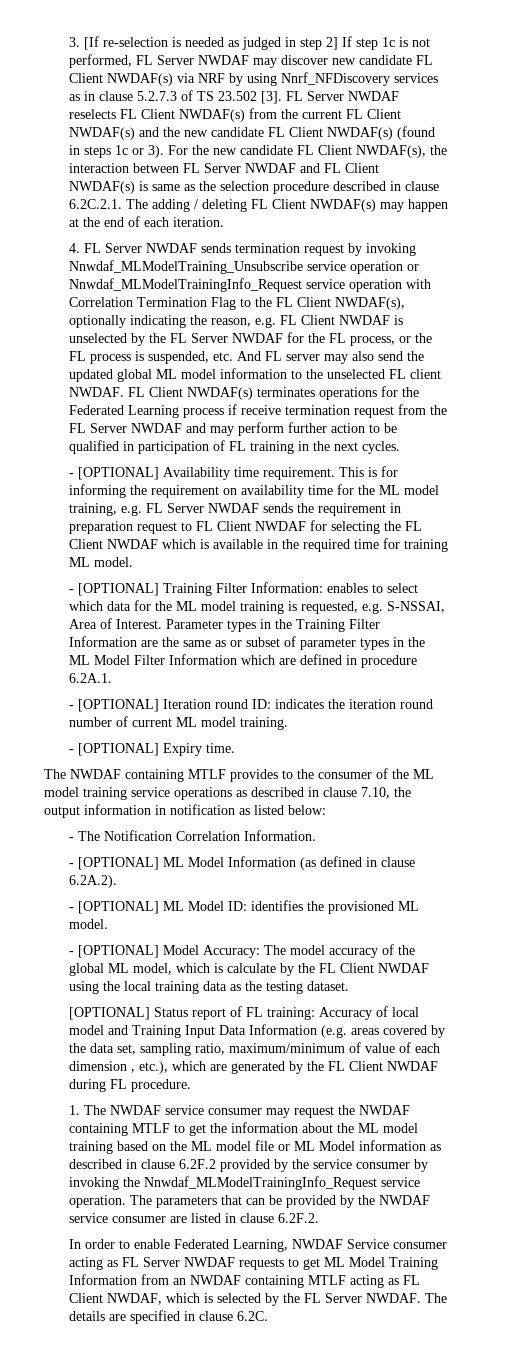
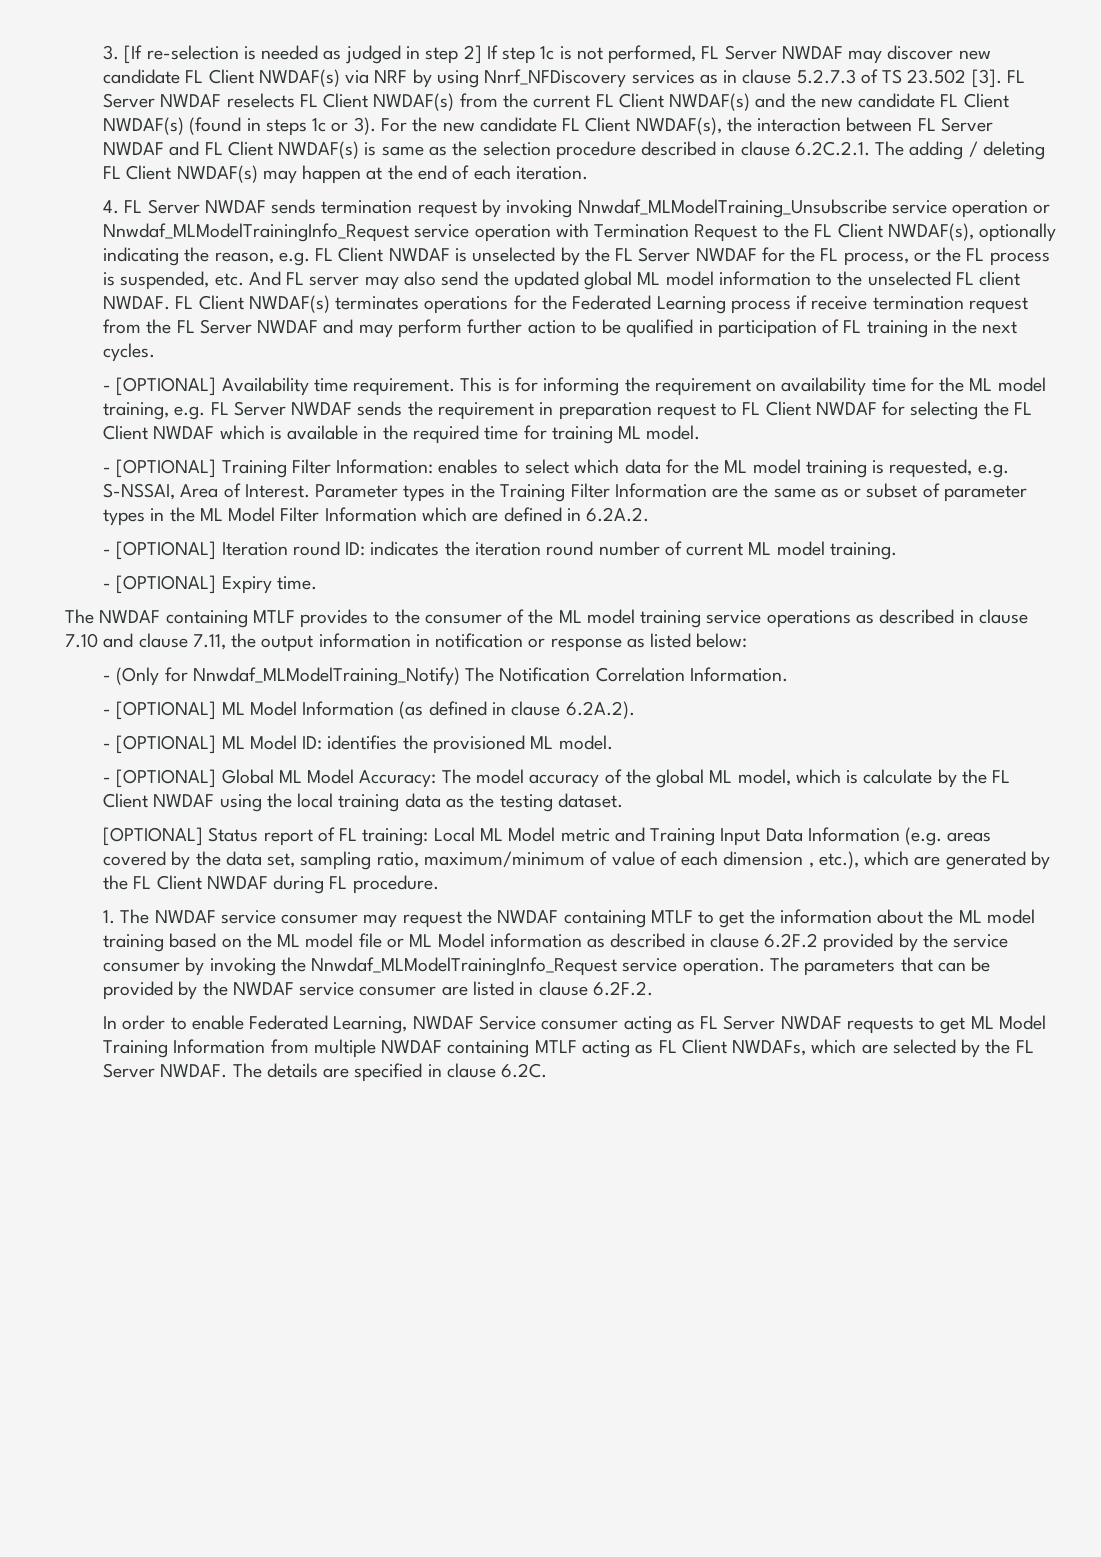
[68,297,236,310] Correlation Termination Flag -> [594,224,758,242] Termination Request
[360,655,417,668] [68,673,112,683] procedure 6.2A.1. -> [586,507,650,522] 6.2A.2.
[361,787,390,799] 7.10, -> [65,633,226,650] 7.10 and clause 7.11,
(235, 809) none -> [528,638,622,652] or response
(74, 839) none -> [116,667,460,686] (Only for Nnwdaf_MLModelTraining_Notify)
(159, 951) none -> [221,769,302,784] Global ML
[318,1006,419,1020] [68,1025,104,1035] Accuracy of local model -> [433,827,610,842] Local ML Model metric
[172,1278,186,1285] an -> [313,1039,376,1058] multiple
[106,1293,213,1305] NWDAF, which is -> [732,1039,888,1056] NWDAFs, which are

